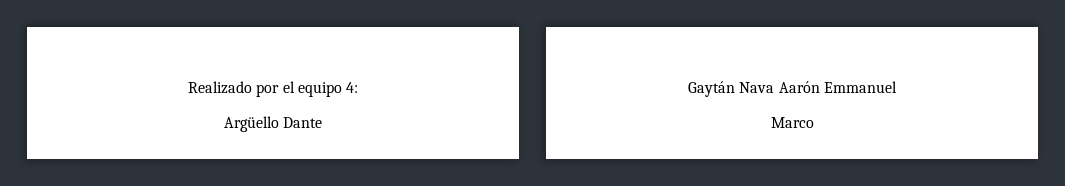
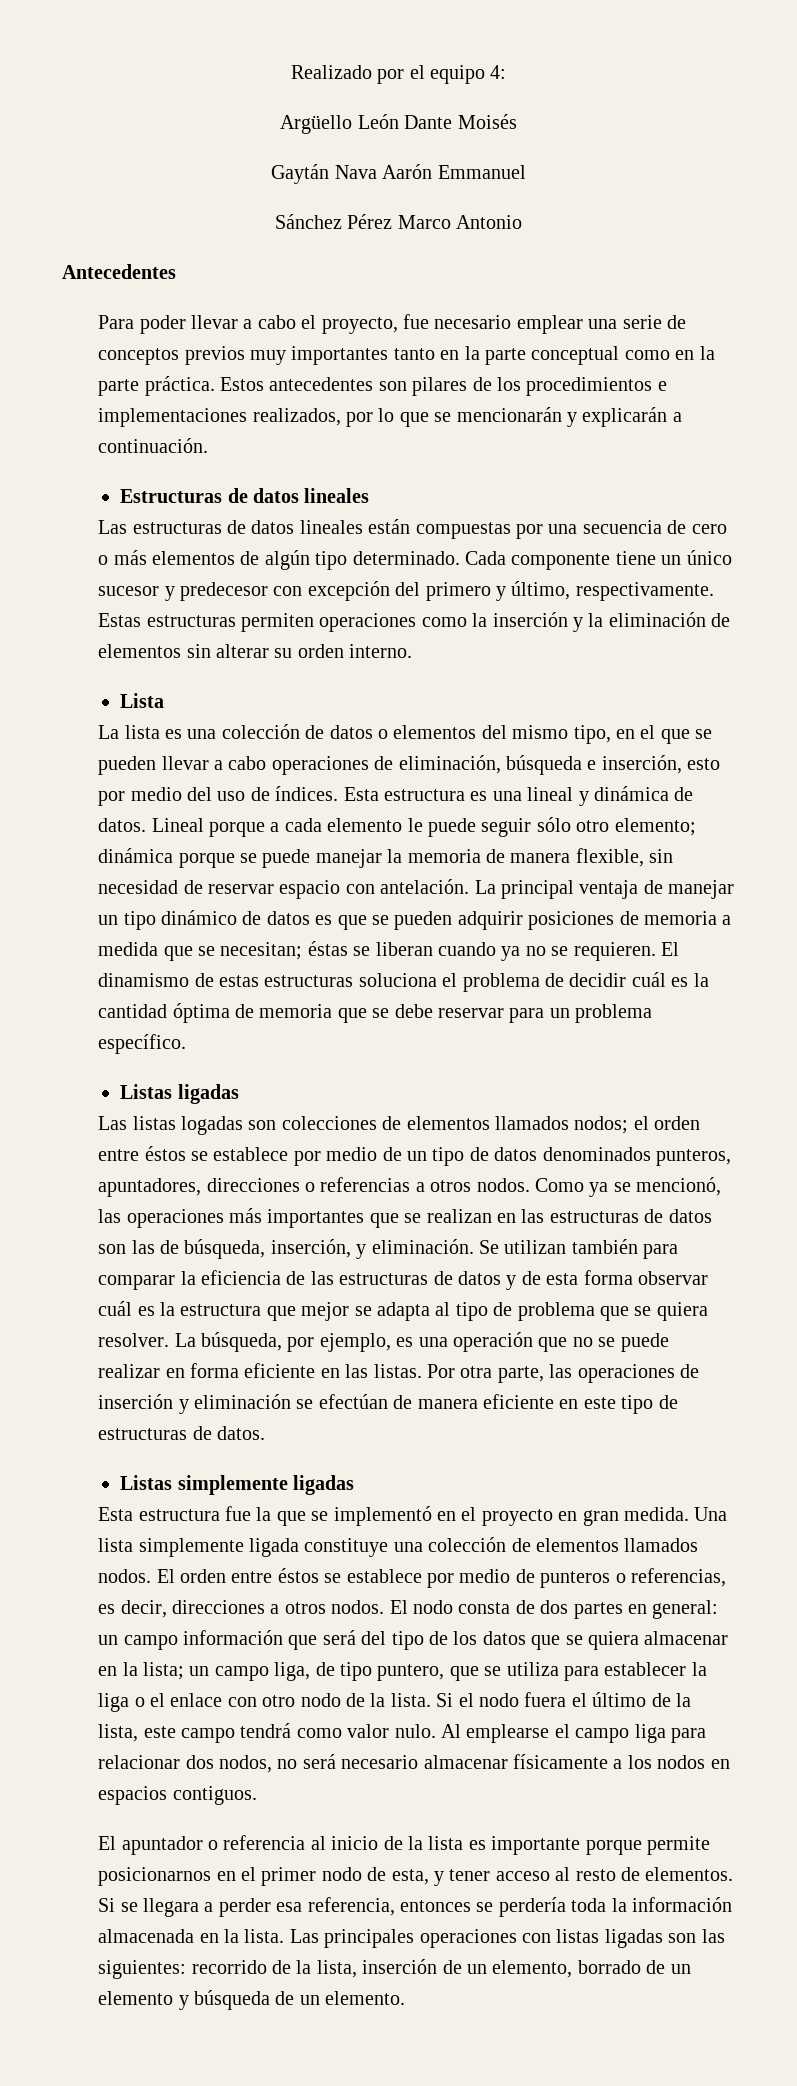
(279, 124) none -> [357,114,399,129] León
(323, 122) none -> [457,114,517,129] Moisés
[770,117,814,128] Marco -> [274,214,523,229] [62,264,176,279] [98,314,687,334] [98,346,715,365] [98,376,667,396] [98,407,682,427] [98,438,209,453] [120,488,370,503] [98,519,727,539] [98,550,732,570] [98,581,714,601] [98,612,731,632] [98,644,413,658] [120,693,165,708] [98,724,713,744] [98,755,721,775] [98,786,694,806] [98,817,696,837] [98,848,674,868] [98,879,735,899] [98,910,732,930] [98,941,680,961] [98,972,709,992] [98,1003,653,1023] [98,1034,187,1054] [120,1084,239,1104] [98,1116,701,1135] [98,1146,732,1166] [98,1177,722,1197] [98,1208,712,1228] [98,1239,679,1259] [98,1270,709,1290] [98,1301,708,1321] [98,1332,669,1352] [98,1363,700,1383] [98,1394,678,1414] [98,1426,266,1440] [120,1475,355,1495] [98,1506,728,1526] [98,1537,699,1557] [98,1568,727,1588] [98,1600,719,1619] [98,1630,729,1650] [98,1662,707,1681] [98,1692,692,1712] [98,1723,707,1743] [98,1754,730,1773] [98,1786,257,1805] [98,1835,711,1855] [98,1867,734,1886] [98,1897,733,1917] [98,1929,725,1948] [98,1959,691,1979] [98,1990,406,2010] Sánchez Pérez Marco Antonio // Antecedentes // Para poder llevar a cabo el proyecto, fue necesario emplear una serie de conceptos previos muy importantes tanto en la parte conceptual como en la parte práctica. Estos antecedentes son pilares de los procedimientos e implementaciones realizados, por lo que se mencionarán y explicarán a continuación. // Estructuras de datos lineales // Las estructuras de datos lineales están compuestas por una secuencia de cero o más elementos de algún tipo determinado. Cada componente tiene un único sucesor y predecesor con excepción del primero y último, respectivamente. Estas estructuras permiten operaciones como la inserción y la eliminación de elementos sin alterar su orden interno. // Lista // La lista es una colección de datos o elementos del mismo tipo, en el que se pueden llevar a cabo operaciones de eliminación, búsqueda e inserción, esto por medio del uso de índices. Esta estructura es una lineal y dinámica de datos. Lineal porque a cada elemento le puede seguir sólo otro elemento; dinámica porque se puede manejar la memoria de manera flexible, sin necesidad de reservar espacio con antelación. La principal ventaja de manejar un tipo dinámico de datos es que se pueden adquirir posiciones de memoria a medida que se necesitan; éstas se liberan cuando ya no se requieren. El dinamismo de estas estructuras soluciona el problema de decidir cuál es la cantidad óptima de memoria que se debe reservar para un problema específico. // Listas ligadas // Las listas logadas son colecciones de elementos llamados nodos; el orden entre éstos se establece por medio de un tipo de datos denominados punteros, apuntadores, direcciones o referencias a otros nodos. Como ya se mencionó, las operaciones más importantes que se realizan en las estructuras de datos son las de búsqueda, inserción, y eliminación. Se utilizan también para comparar la eficiencia de las estructuras de datos y de esta forma observar cuál es la estructura que mejor se adapta al tipo de problema que se quiera resolver. La búsqueda, por ejemplo, es una operación que no se puede realizar en forma eficiente en las listas. Por otra parte, las operaciones de inserción y eliminación se efectúan de manera eficiente en este tipo de estructuras de datos. // Listas simplemente ligadas // Esta estructura fue la que se implementó en el proyecto en gran medida. Una lista simplemente ligada constituye una colección de elementos llamados nodos. El orden entre éstos se establece por medio de punteros o referencias, es decir, direcciones a otros nodos. El nodo consta de dos partes en general: un campo información que será del tipo de los datos que se quiera almacenar en la lista; un campo liga, de tipo puntero, que se utiliza para establecer la liga o el enlace con otro nodo de la lista. Si el nodo fuera el último de la lista, este campo tendrá como valor nulo. Al emplearse el campo liga para relacionar dos nodos, no será necesario almacenar físicamente a los nodos en espacios contiguos. // El apuntador o referencia al inicio de la lista es importante porque permite posicionarnos en el primer nodo de esta, y tener acceso al resto de elementos. Si se llegara a perder esa referencia, entonces se perdería toda la información almacenada en la lista. Las principales operaciones con listas ligadas son las siguientes: recorrido de la lista, inserción de un elemento, borrado de un elemento y búsqueda de un elemento.

